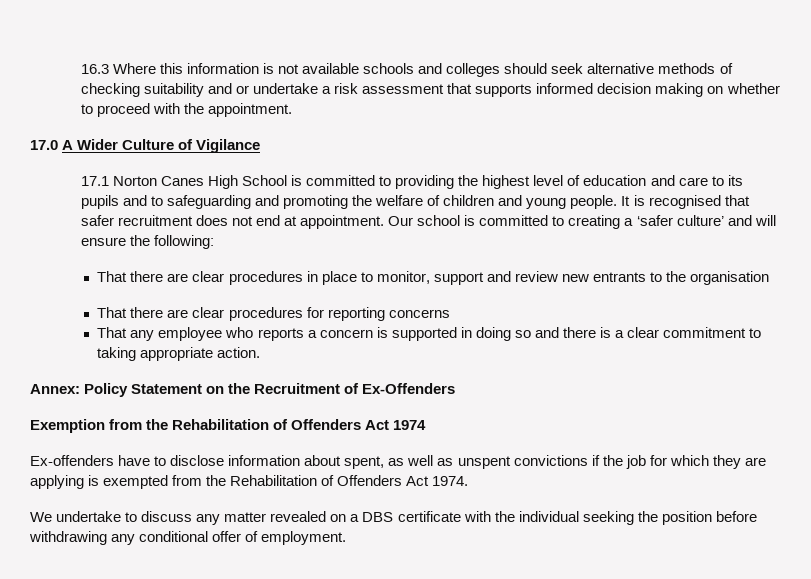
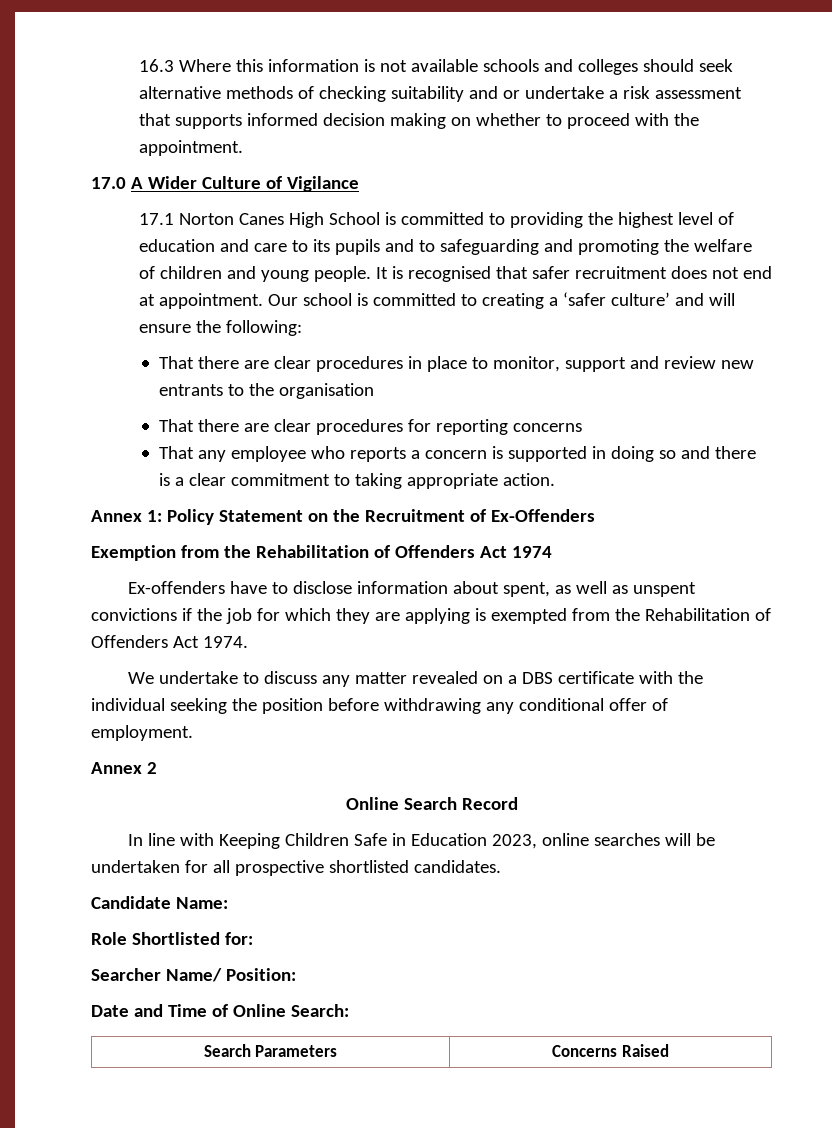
[30,384,80,394] Annex: -> [91,510,162,522] Annex 1:
(347, 538) none -> [91,762,157,774] [345,797,518,810] [128,833,715,849] [91,860,501,876] [91,896,228,909] [91,932,253,945] [91,968,296,982] [91,1004,349,1017] [203,1044,338,1057] [552,1044,669,1057] // Annex 2 // Online Search Record // In line with Keeping Children Safe in Education 2023, online searches will be undertaken for all prospective shortlisted candidates. // Candidate Name: // Role Shortlisted for: // Searcher Name/ Position: // Date and Time of Online Search: // Search Parameters | Concerns Raised

